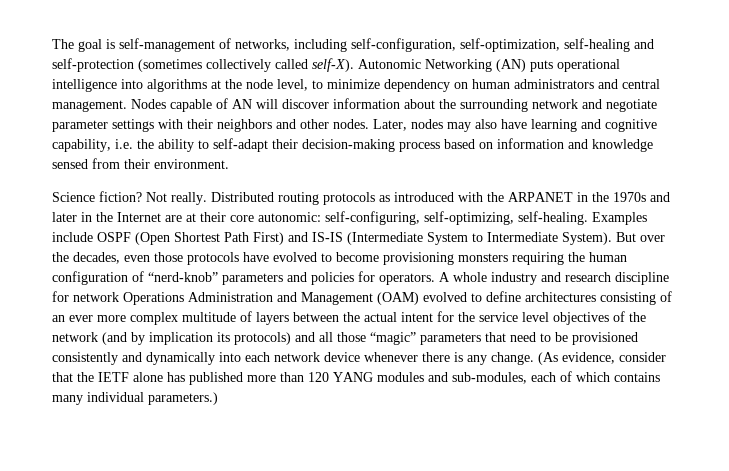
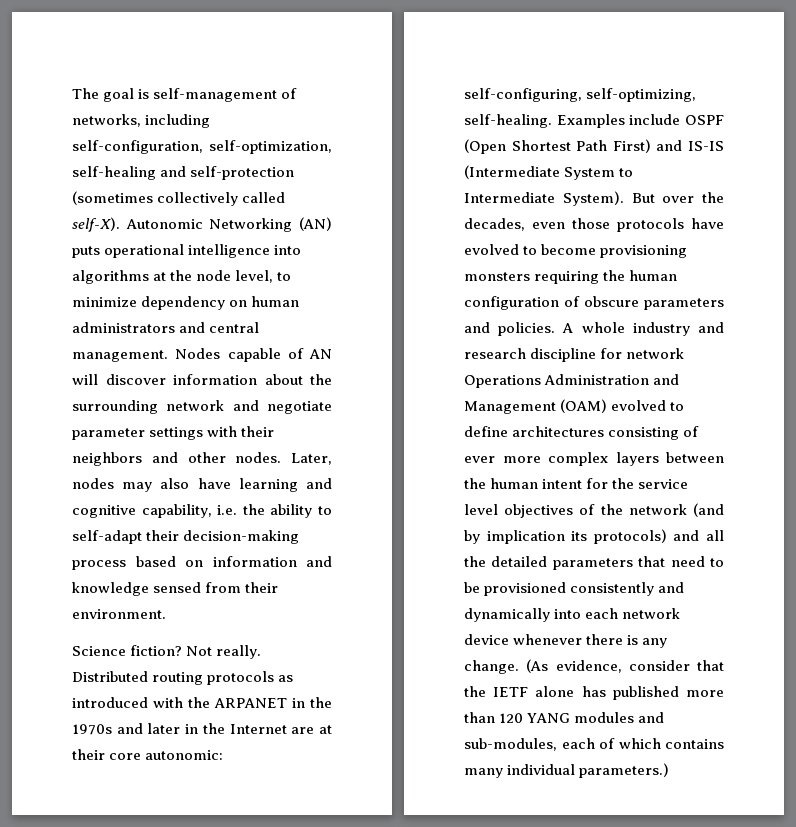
[148,272,218,282] “nerd-knob” -> [584,296,639,307] obscure
[311,271,435,285] policies for operators. -> [498,322,556,336] policies.
[52,315,65,322] an -> (700, 431) none
[182,311,252,322] multitude of -> (608, 459) none
[364,312,397,322] actual -> [490,478,539,489] human
[337,332,416,345] those “magic” -> [464,556,548,567] the detailed

